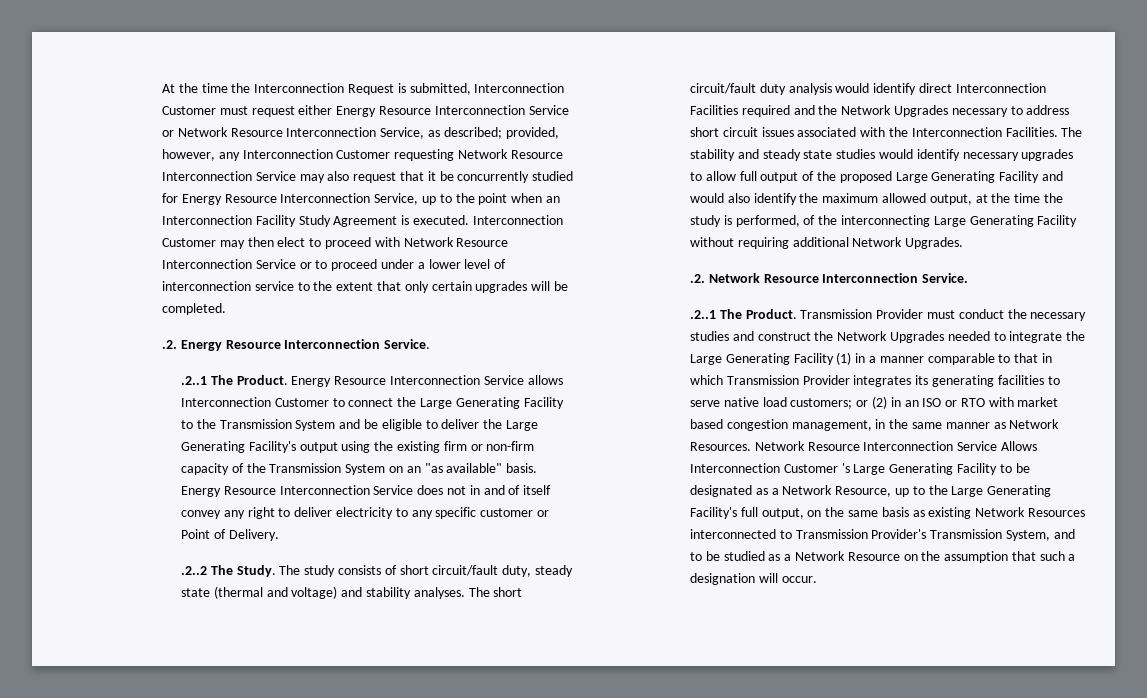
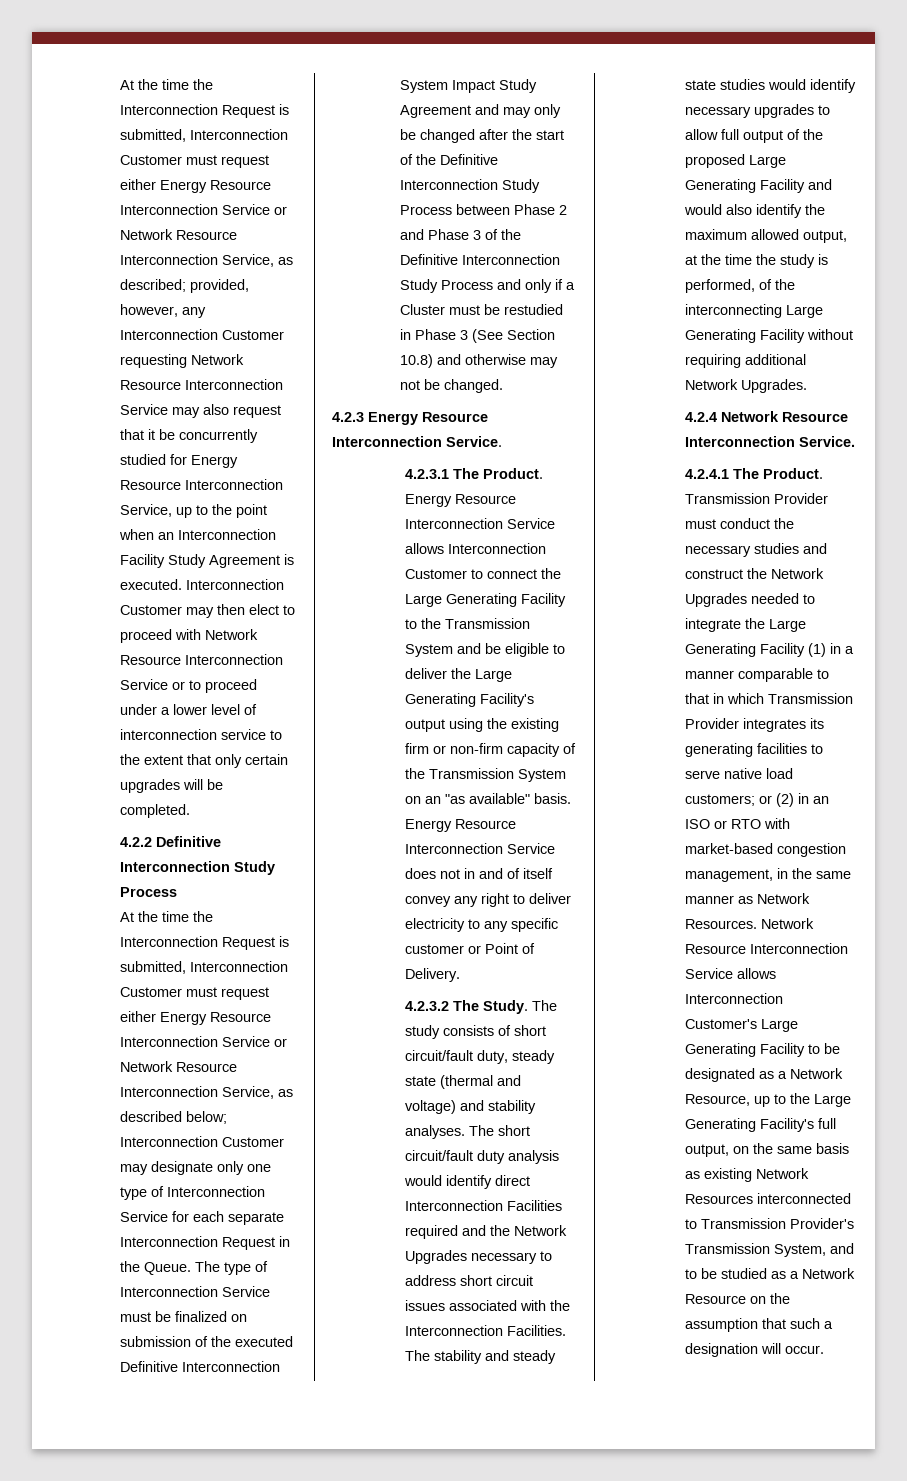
[162,340,178,349] .2. -> [119,836,221,847] [119,861,275,875] [119,887,177,897] [119,911,213,922] [119,936,289,950] [119,961,288,974] [119,987,269,1000] [119,1011,271,1025] [119,1036,287,1047] [119,1061,237,1072] [119,1086,293,1099] [119,1111,227,1124] [119,1136,284,1147] [119,1161,271,1175] [119,1186,265,1200] [119,1211,284,1225] [119,1236,290,1250] [119,1261,268,1275] [119,1286,270,1297] [119,1311,247,1322] [119,1336,293,1347] [119,1361,280,1372] [399,79,537,93] [399,104,561,118] [399,129,564,143] [399,154,498,165] [399,179,540,193] [399,204,567,215] [399,229,521,240] [399,254,560,265] [399,279,575,293] [399,304,563,315] [399,329,555,343] [399,354,558,368] [399,379,503,393] [332,412,364,422] 4.2.2 Definitive Interconnection Study Process // At the time the Interconnection Request is submitted, Interconnection Customer must request either Energy Resource Interconnection Service or Network Resource Interconnection Service, as described below; Interconnection Customer may designate only one type of Interconnection Service for each separate Interconnection Request in the Queue. The type of Interconnection Service must be finalized on submission of the executed Definitive Interconnection System Impact Study Agreement and may only be changed after the start of the Definitive Interconnection Study Process between Phase 2 and Phase 3 of the Definitive Interconnection Study Process and only if a Cluster must be restudied in Phase 3 (See Section 10.8) and otherwise may not be changed. // 4.2.3
[181,376,208,385] .2..1 -> [404,469,449,479] 4.2.3.1
[181,566,208,575] .2..2 -> [404,1001,449,1011] 4.2.3.2
[690,274,706,283] .2. -> [684,412,717,422] 4.2.4
[690,310,717,319] .2..1 -> [684,469,729,479] 4.2.4.1
[1017,397,1059,407] [690,419,724,429] market based -> [684,843,773,854] market-based
[1000,441,1037,451] [690,463,850,473] Allows Interconnection Customer 's -> [736,968,776,979] [684,993,783,1004] [684,1019,757,1029] allows Interconnection Customer's

